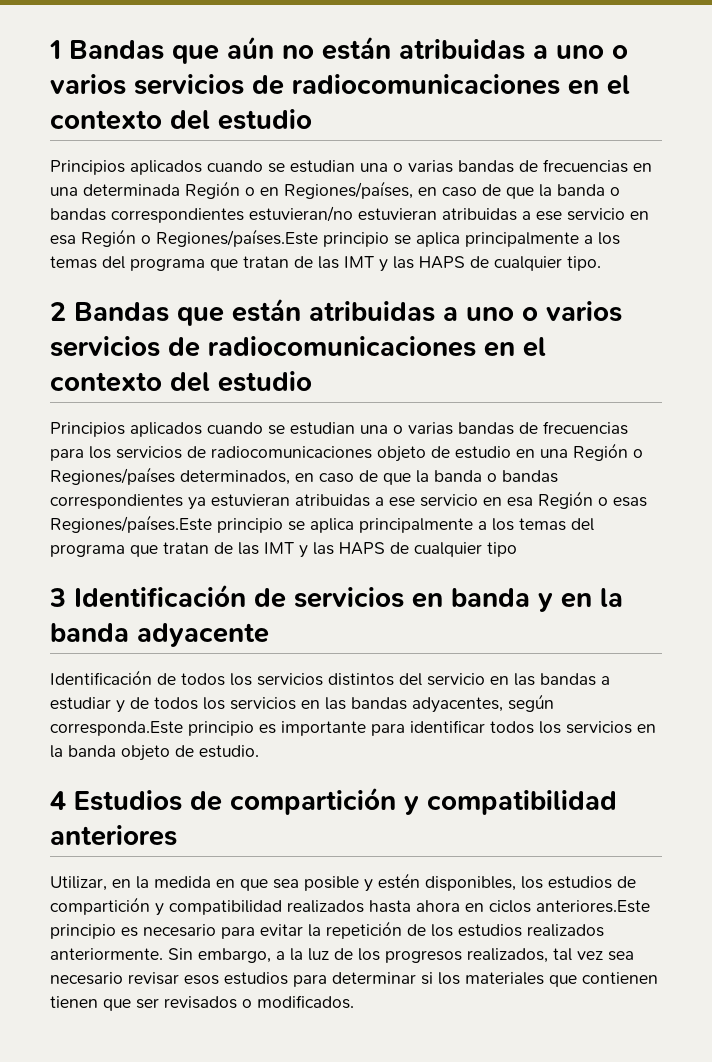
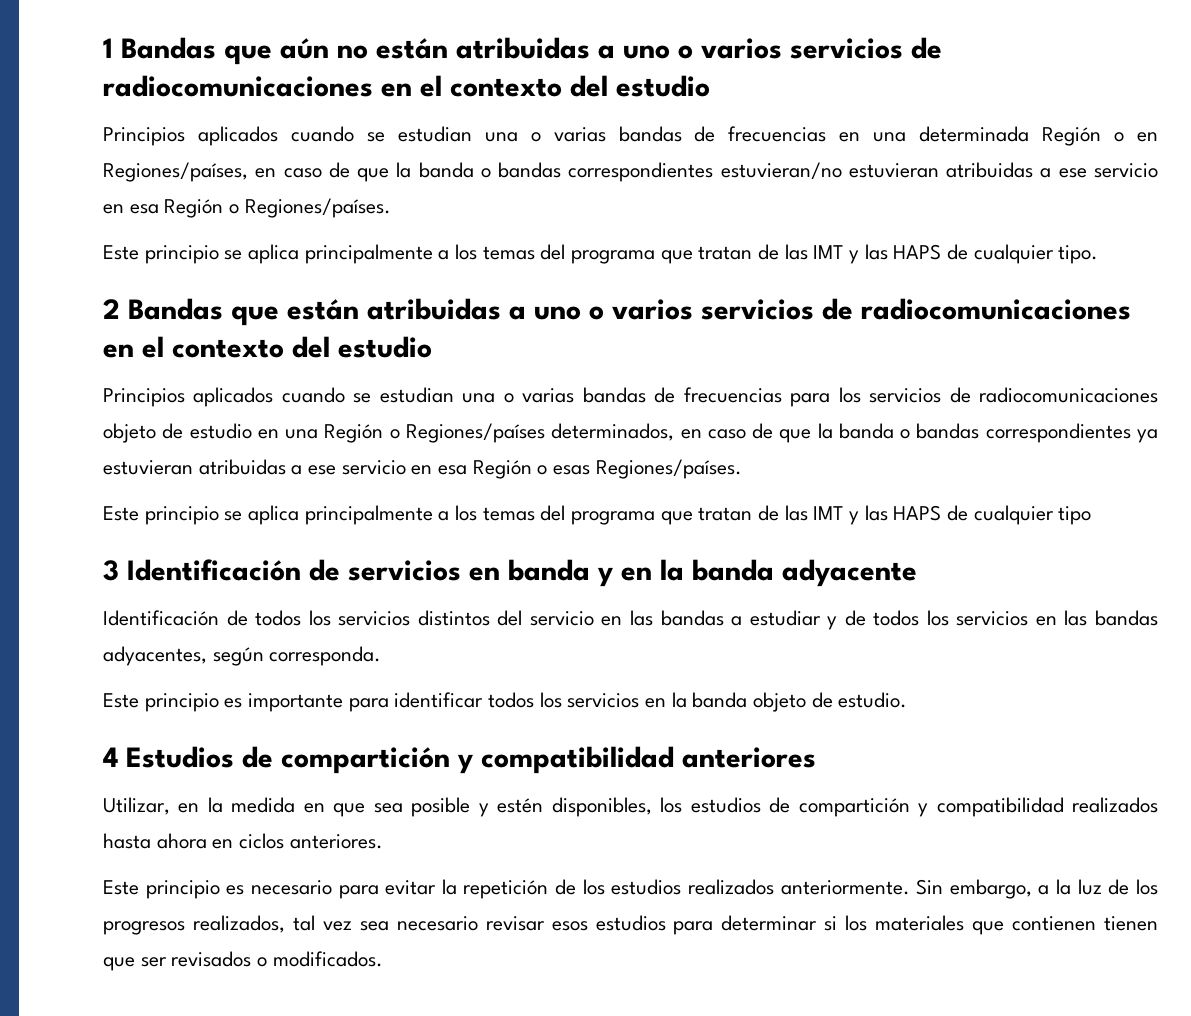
[156,229,318,247] Regiones/países.Este -> [244,198,391,218] [103,245,139,260] Regiones/países. // Este
[50,515,212,533] Regiones/países.Este -> [595,459,742,479] [103,506,139,521] Regiones/países. // Este
[50,721,183,736] corresponda.Este -> [269,646,382,666] [103,693,139,708] corresponda. // Este
[536,900,650,913] anteriores.Este -> [289,834,383,849] [103,880,139,895] anteriores. // Este

